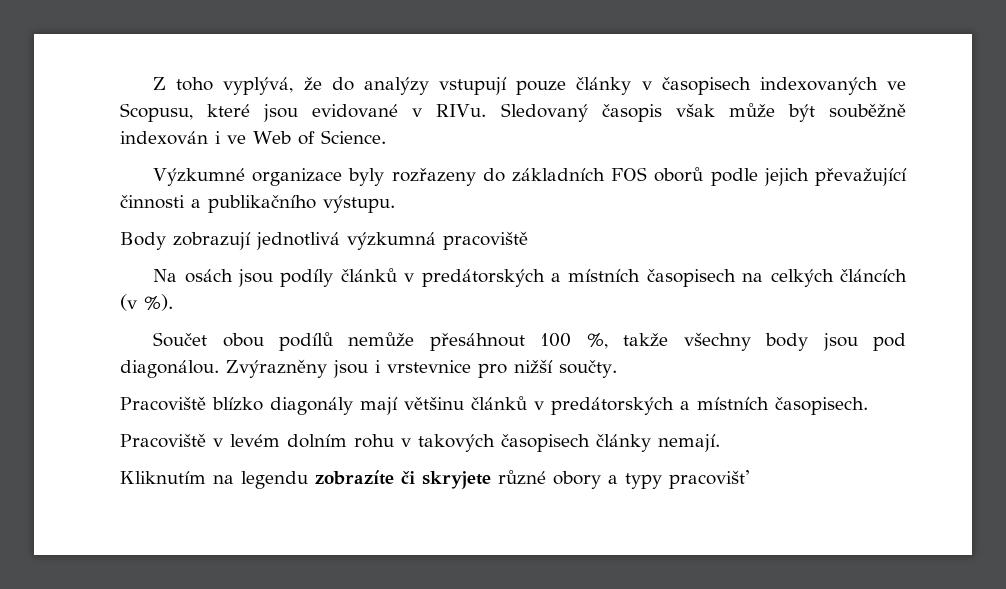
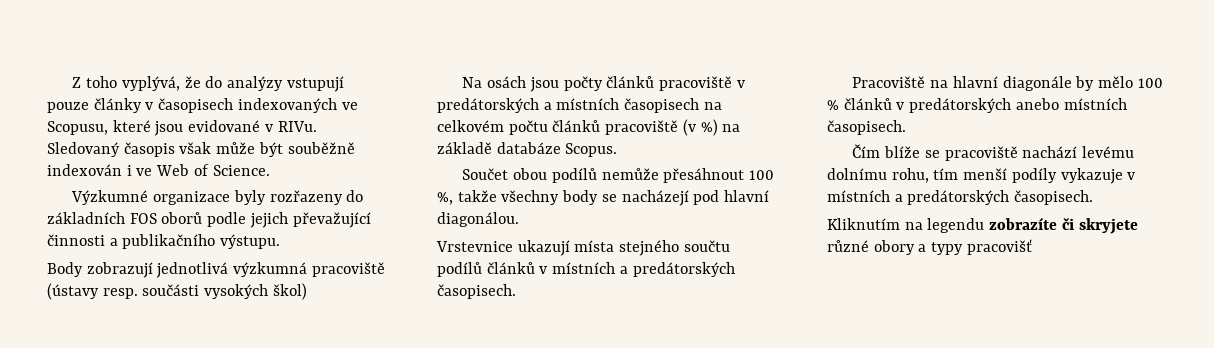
(528, 240) none -> [47,283,307,300] (ústavy resp. součásti vysokých škol)
[280,268,397,287] podíly článků -> [563,76,732,91] počty článků pracoviště
[770,269,908,287] [120,294,173,311] celkých článcích (v %). -> [437,119,741,136] [437,142,618,157] celkovém počtu článků pracoviště (v %) na základě databáze Scopus.
[822,333,907,351] [120,359,617,378] [120,396,690,415] jsou pod diagonálou. Zvýrazněny jsou i vrstevnice pro nižší součty. // Pracoviště blízko diagonály mají většinu článků v predátorských a -> [601,190,770,206] [437,212,519,227] [436,240,730,256] [437,262,735,277] [437,284,516,299] [852,76,1163,91] [827,98,1059,113] se nacházejí pod hlavní diagonálou. // Vrstevnice ukazují místa stejného součtu podílů článků v místních a predátorských časopisech. // Pracoviště na hlavní diagonále by mělo 100 % článků v predátorských anebo
[120,433,720,452] Pracoviště v levém dolním rohu v takových časopisech články nemají. -> [852,144,1134,161] [827,168,1136,184] [827,190,1094,205] Čím blíže se pracoviště nachází levému dolnímu rohu, tím menší podíly vykazuje v místních a predátorských časopisech.

